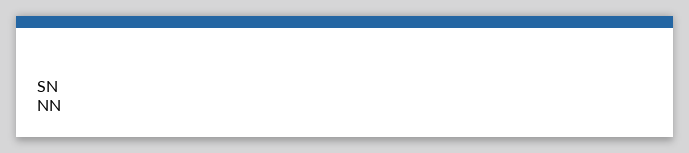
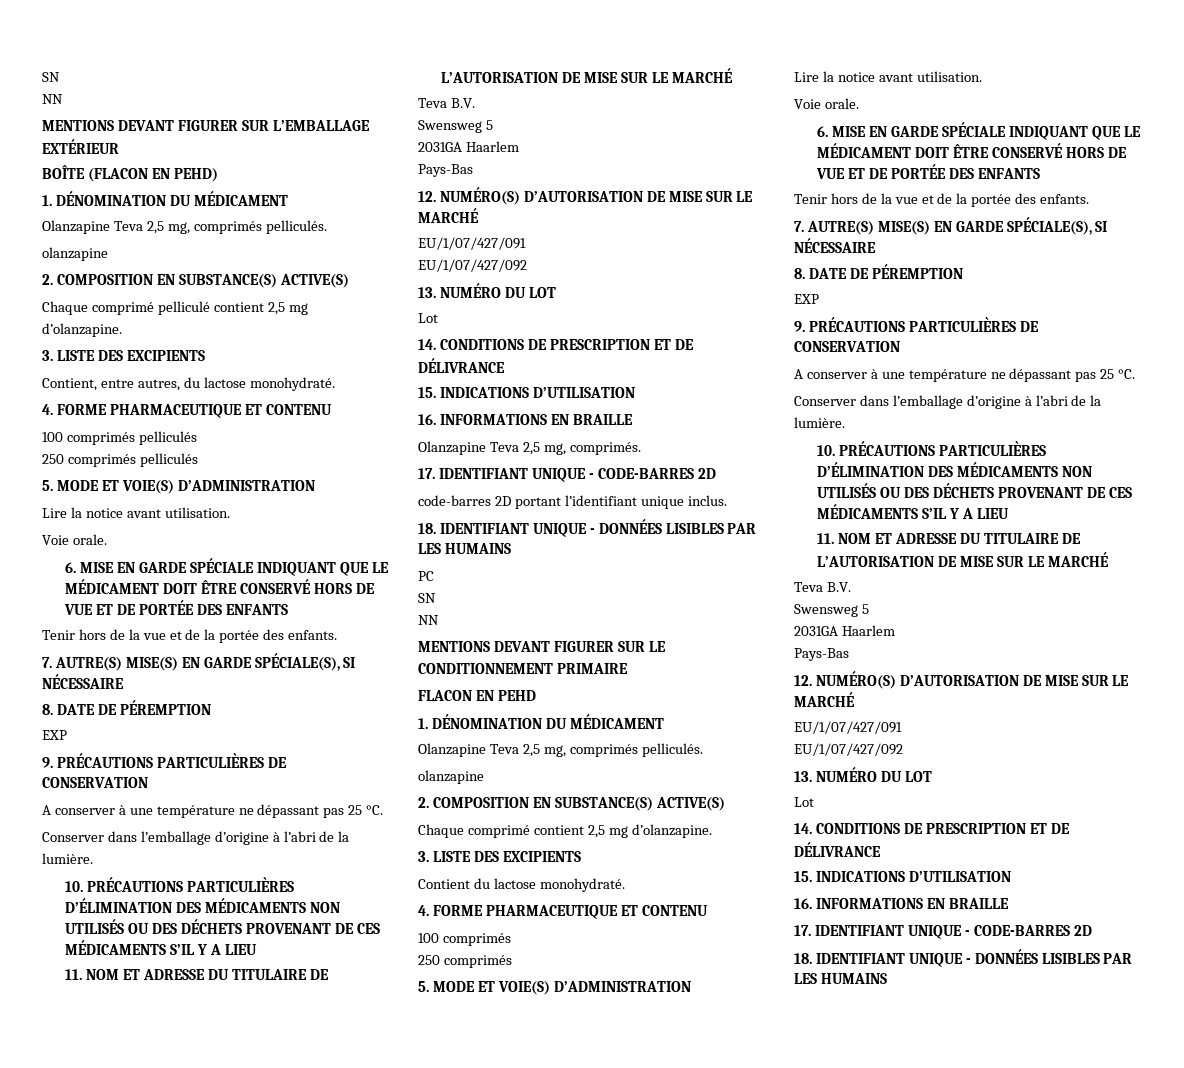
[37,81,58,92] [37,100,61,111] SN // NN -> [42,72,60,82] [42,94,63,104] [42,120,370,131] [42,139,119,154] [42,165,218,182] [42,191,288,206] [42,220,327,234] [42,247,108,261] [42,274,349,288] [42,301,308,315] [42,323,122,337] [42,350,205,361] [42,377,335,391] [42,404,332,418] [42,431,197,445] [42,453,198,467] [42,480,315,494] [42,507,230,518] [42,534,107,545] [65,558,389,576] [65,579,376,594] [64,600,289,615] [42,629,338,643] [42,653,356,671] [42,674,124,689] [42,700,211,715] [42,730,67,740] [42,753,287,768] [42,777,148,788] [42,804,384,818] [42,831,350,845] [42,853,93,864] [65,877,295,892] [65,898,341,913] [65,919,380,934] [65,940,258,955] [65,969,329,980] [441,68,734,83] [418,98,475,108] [418,120,493,133] [418,141,519,152] [418,164,473,177] [418,187,754,205] [418,208,479,223] [418,237,526,250] [418,259,527,272] [418,283,556,298] [418,313,438,323] [418,339,694,350] [418,358,505,373] [418,387,635,398] [418,414,633,425] [418,441,641,455] [418,468,716,482] [418,495,727,509] [418,519,757,537] [418,543,511,554] [418,571,434,581] [418,593,436,603] [418,615,439,625] [418,641,666,652] [418,663,628,674] [418,690,536,701] [418,714,664,729] [418,743,703,757] [418,770,484,784] [418,797,725,811] [418,824,712,838] [418,851,581,862] [418,878,625,892] [418,905,708,919] [418,933,511,946] [418,955,512,968] [418,981,691,995] [794,71,982,82] [794,98,859,109] [817,122,1141,140] [817,143,1128,158] [816,164,1041,179] [794,193,1090,207] [794,217,1108,235] [794,238,876,253] [794,264,963,279] [794,294,819,304] [794,317,1039,332] [794,341,900,352] [794,368,1136,382] [794,395,1102,409] [794,417,845,428] [817,441,1047,456] [817,462,1093,477] [817,483,1132,498] [817,504,1010,519] [817,533,1081,544] [817,552,1110,567] [794,582,851,592] [794,604,869,617] [794,625,895,636] [794,648,849,661] [794,671,1130,689] [794,692,855,707] [794,721,902,734] [794,743,903,756] [794,767,932,782] [794,797,814,807] [794,823,1070,834] [794,842,881,857] [794,871,1011,882] [794,898,1009,909] [794,925,1092,939] [794,949,1133,967] [794,973,887,984] SN // NN // MENTIONS DEVANT FIGURER SUR L’EMBALLAGE EXTÉRIEUR // BOÎTE (FLACON EN PEHD) // 1. DÉNOMINATION DU MÉDICAMENT // Olanzapine Teva 2,5 mg, comprimés pelliculés. // olanzapine // 2. COMPOSITION EN SUBSTANCE(S) ACTIVE(S) // Chaque comprimé pelliculé contient 2,5 mg d’olanzapine. // 3. LISTE DES EXCIPIENTS // Contient, entre autres, du lactose monohydraté. // 4. FORME PHARMACEUTIQUE ET CONTENU // 100 comprimés pelliculés // 250 comprimés pelliculés // 5. MODE ET VOIE(S) D’ADMINISTRATION // Lire la notice avant utilisation. // Voie orale. // 6. MISE EN GARDE SPÉCIALE INDIQUANT QUE LE MÉDICAMENT DOIT ÊTRE CONSERVÉ HORS DE VUE ET DE PORTÉE DES ENFANTS // Tenir hors de la vue et de la portée des enfants. // 7. AUTRE(S) MISE(S) EN GARDE SPÉCIALE(S), SI NÉCESSAIRE // 8. DATE DE PÉREMPTION // EXP // 9. PRÉCAUTIONS PARTICULIÈRES DE CONSERVATION // A conserver à une température ne dépassant pas 25 °C. // Conserver dans l’emballage d’origine à l’abri de la lumière. // 10. PRÉCAUTIONS PARTICULIÈRES D’ÉLIMINATION DES MÉDICAMENTS NON UTILISÉS OU DES DÉCHETS PROVENANT DE CES MÉDICAMENTS S’IL Y A LIEU // 11. NOM ET ADRESSE DU TITULAIRE DE L’AUTORISATION DE MISE SUR LE MARCHÉ // Teva B.V. // Swensweg 5 // 2031GA Haarlem // Pays-Bas // 12. NUMÉRO(S) D’AUTORISATION DE MISE SUR LE MARCHÉ // EU/1/07/427/091 // EU/1/07/427/092 // 13. NUMÉRO DU LOT // Lot // 14. CONDITIONS DE PRESCRIPTION ET DE DÉLIVRANCE // 15. INDICATIONS D’UTILISATION // 16. INFORMATIONS EN BRAILLE // Olanzapine Teva 2,5 mg, comprimés. // 17. IDENTIFIANT UNIQUE - CODE-BARRES 2D // code-barres 2D portant l’identifiant unique inclus. // 18. IDENTIFIANT UNIQUE - DONNÉES LISIBLES PAR LES HUMAINS // PC // SN // NN // MENTIONS DEVANT FIGURER SUR LE CONDITIONNEMENT PRIMAIRE // FLACON EN PEHD // 1. DÉNOMINATION DU MÉDICAMENT // Olanzapine Teva 2,5 mg, comprimés pelliculés. // olanzapine // 2. COMPOSITION EN SUBSTANCE(S) ACTIVE(S) // Chaque comprimé contient 2,5 mg d’olanzapine. // 3. LISTE DES EXCIPIENTS // Contient du lactose monohydraté. // 4. FORME PHARMACEUTIQUE ET CONTENU // 100 comprimés // 250 comprimés // 5. MODE ET VOIE(S) D’ADMINISTRATION // Lire la notice avant utilisation. // Voie orale. // 6. MISE EN GARDE SPÉCIALE INDIQUANT QUE LE MÉDICAMENT DOIT ÊTRE CONSERVÉ HORS DE VUE ET DE PORTÉE DES ENFANTS // Tenir hors de la vue et de la portée des enfants. // 7. AUTRE(S) MISE(S) EN GARDE SPÉCIALE(S), SI NÉCESSAIRE // 8. DATE DE PÉREMPTION // EXP // 9. PRÉCAUTIONS PARTICULIÈRES DE CONSERVATION // A conserver à une température ne dépassant pas 25 °C. // Conserver dans l’emballage d’origine à l’abri de la lumière. // 10. PRÉCAUTIONS PARTICULIÈRES D’ÉLIMINATION DES MÉDICAMENTS NON UTILISÉS OU DES DÉCHETS PROVENANT DE CES MÉDICAMENTS S’IL Y A LIEU // 11. NOM ET ADRESSE DU TITULAIRE DE L’AUTORISATION DE MISE SUR LE MARCHÉ // Teva B.V. // Swensweg 5 // 2031GA Haarlem // Pays-Bas // 12. NUMÉRO(S) D’AUTORISATION DE MISE SUR LE MARCHÉ // EU/1/07/427/091 // EU/1/07/427/092 // 13. NUMÉRO DU LOT // Lot // 14. CONDITIONS DE PRESCRIPTION ET DE DÉLIVRANCE // 15. INDICATIONS D’UTILISATION // 16. INFORMATIONS EN BRAILLE // 17. IDENTIFIANT UNIQUE - CODE-BARRES 2D // 18. IDENTIFIANT UNIQUE - DONNÉES LISIBLES PAR LES HUMAINS

